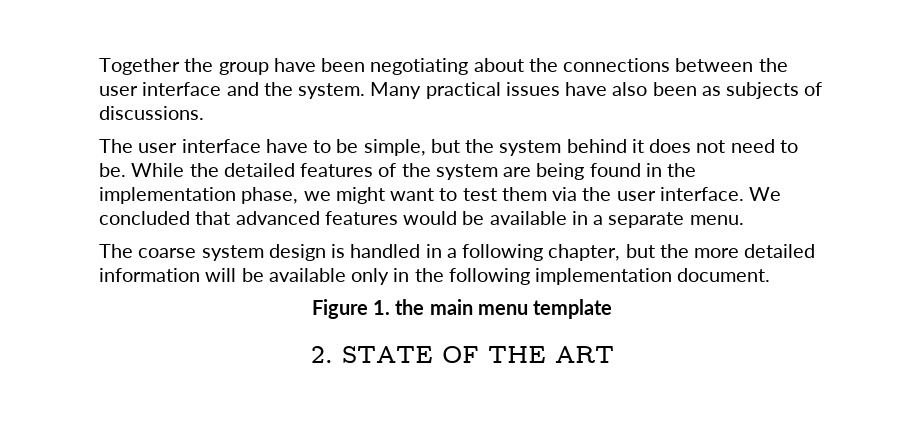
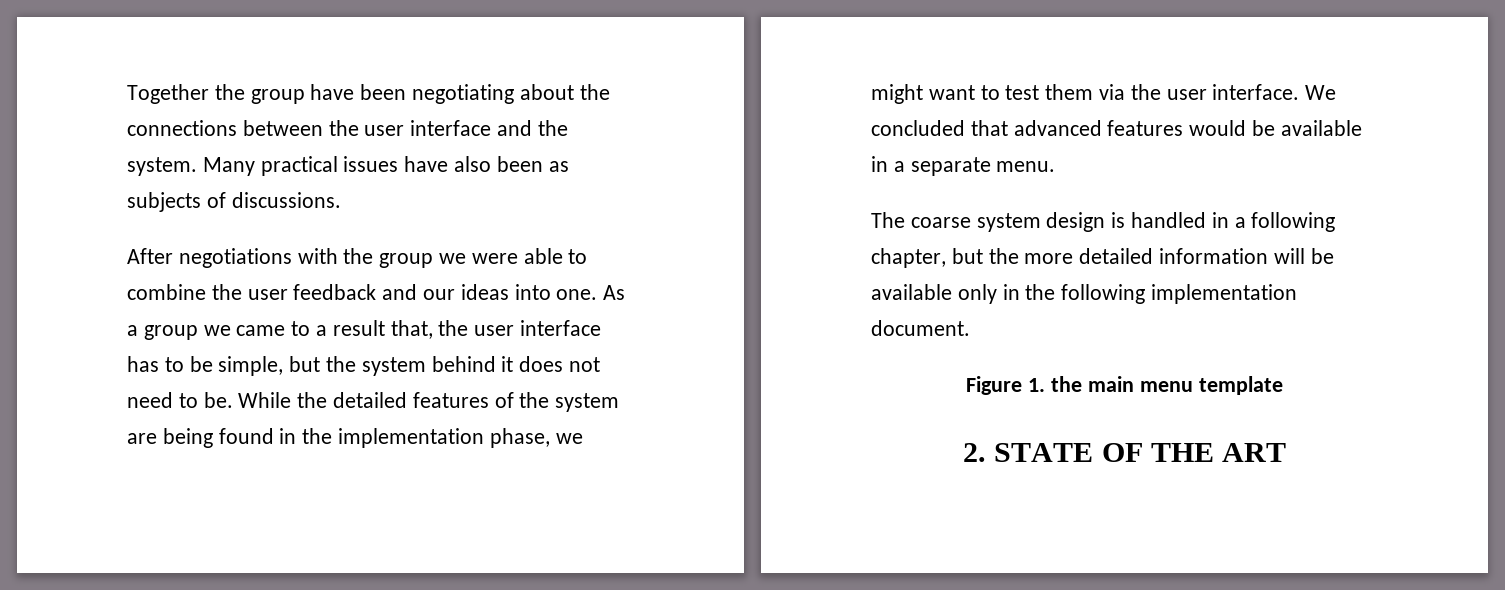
[99,139,308,153] The user interface have -> [127,248,588,268] [127,284,626,300] [127,320,602,340] [127,356,159,372] After negotiations with the group we were able to combine the user feedback and our ideas into one. As a group we came to a result that, the user interface has

